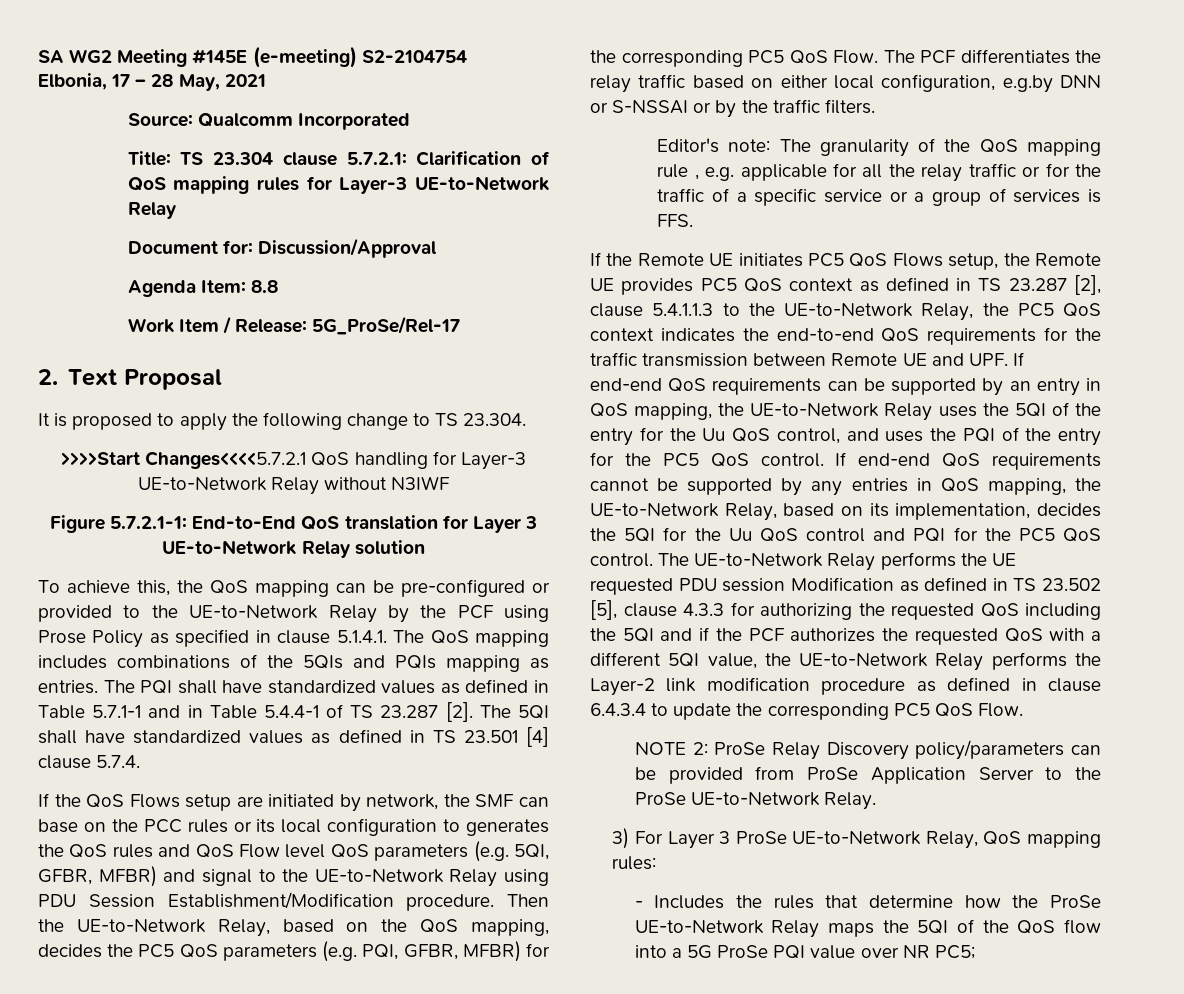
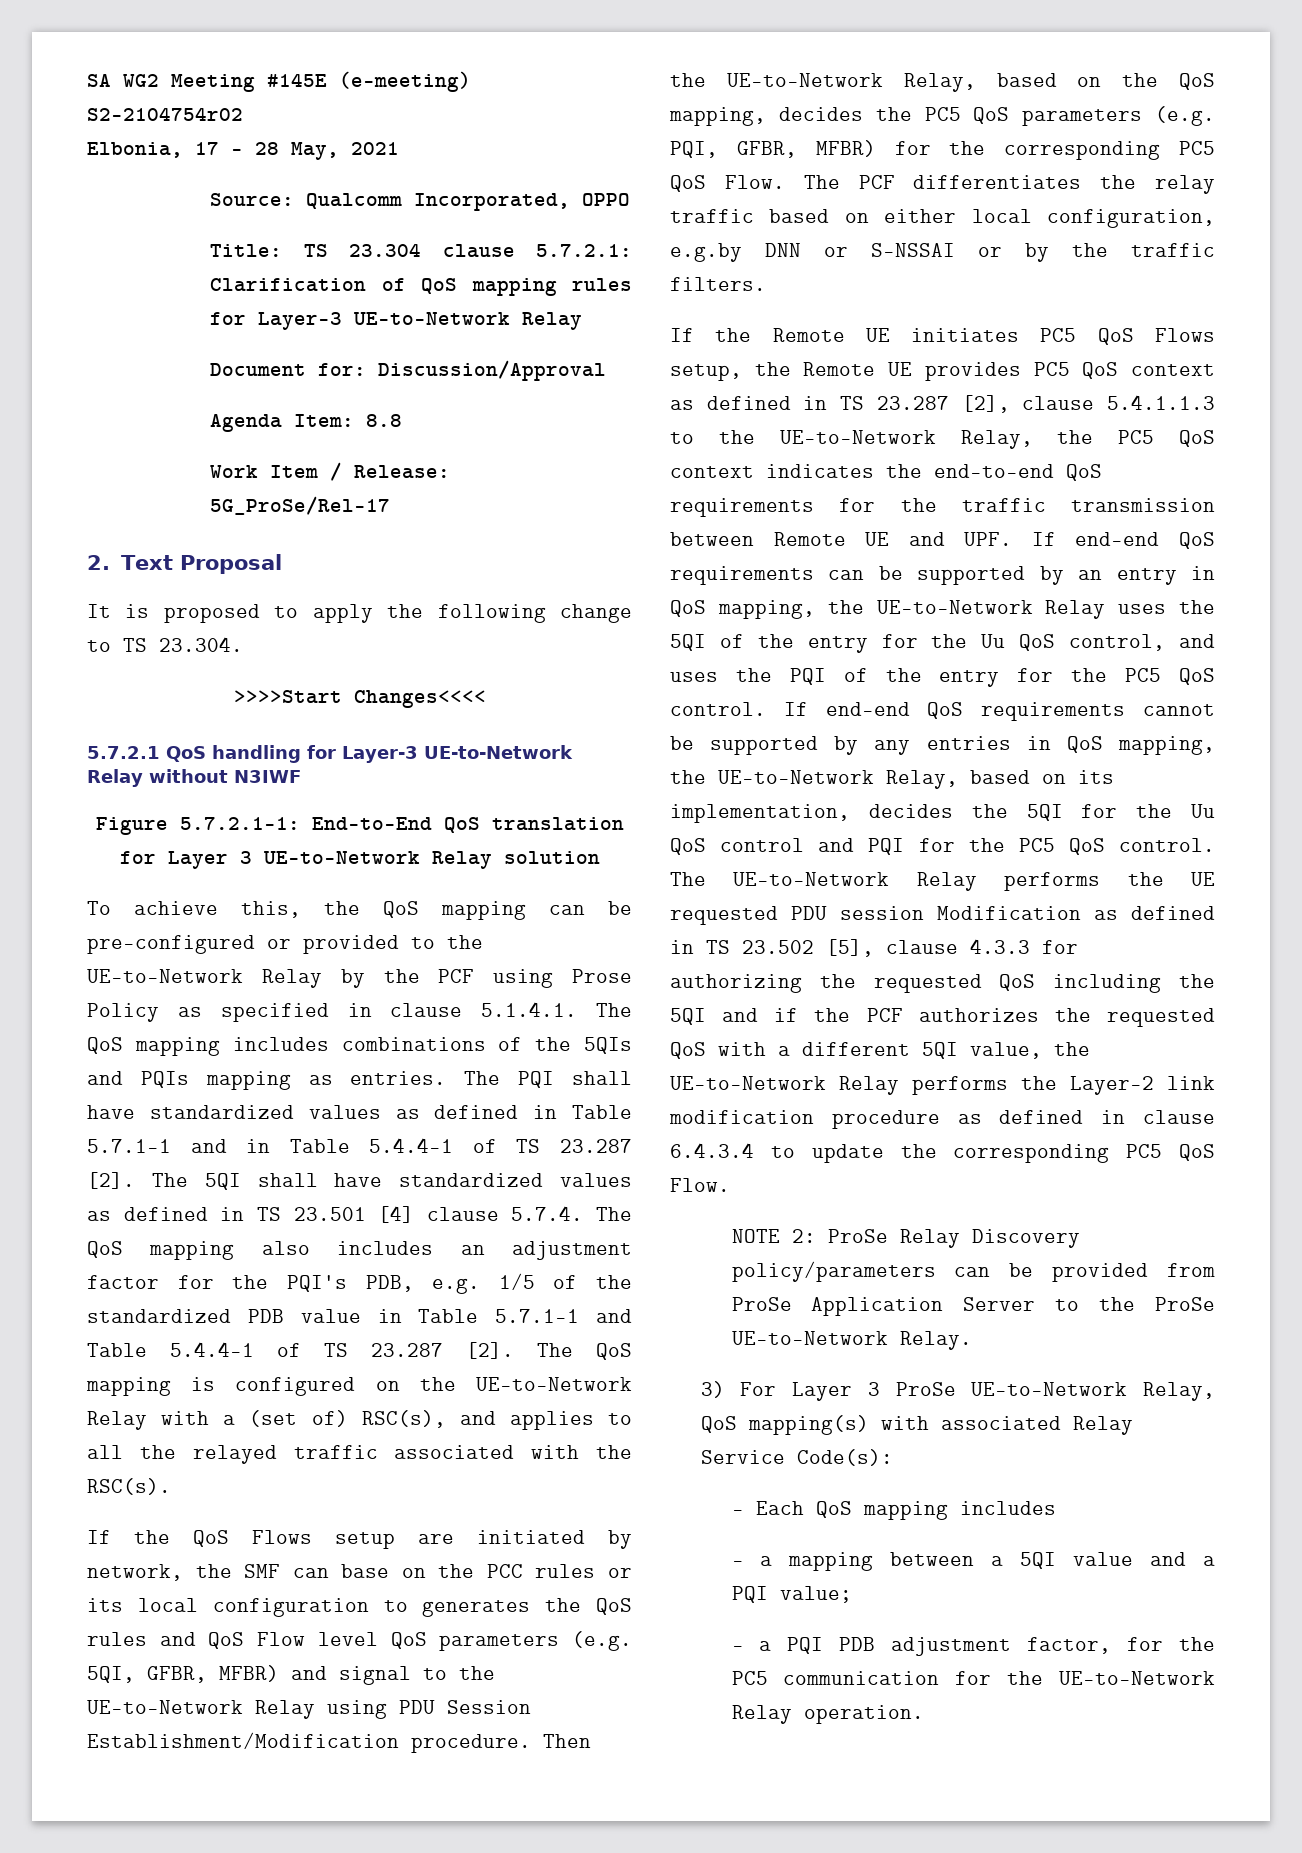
[361,50,467,63] S2-2104754 -> [87,107,243,121] S2-2104754r02
[297,113,410,130] Incorporated -> [413,193,630,211] Incorporated, OPPO
[145,451,307,469] Changes<<<<5.7.2.1 -> [353,690,486,708] [87,746,160,759] Changes<<<< // 5.7.2.1
(141, 761) none -> [596,1207,632,1221] [87,1241,632,1260] [87,1273,632,1294] [87,1309,632,1323] [87,1342,632,1360] [86,1377,632,1396] [87,1410,632,1430] [87,1445,632,1464] [87,1478,171,1495] The QoS mapping also includes an adjustment factor for the PQI's PDB, e.g. 1/5 of the standardized PDB value in Table 5.7.1-1 and Table 5.4.4-1 of TS 23.287 [2]. The QoS mapping is configured on the UE-to-Network Relay with a (set of) RSC(s), and applies to all the relayed traffic associated with the RSC(s).
[657,138,1101,157] [657,163,1101,182] [657,188,1101,206] [657,214,694,227] // Editor's note: The granularity of the QoS mapping rule , e.g. applicable for all the relay traffic or for the traffic of a specific service or a group of services is FFS. -> (766, 284) none
[1027,831,1101,848] [612,856,657,870] [634,895,1101,909] [634,919,1101,938] [634,945,975,959] mapping rules: // - Includes the rules that determine how the ProSe UE-to-Network Relay maps the 5QI of the QoS flow into a 5G ProSe PQI value over NR PC5; -> [747,1415,1133,1435] [700,1449,893,1466] [731,1501,1056,1520] [731,1552,1215,1571] [731,1586,852,1603] [731,1637,1215,1656] [731,1671,1215,1685] [731,1705,924,1724] mapping(s) with associated Relay Service Code(s): // - Each QoS mapping includes // - a mapping between a 5QI value and a PQI value; // - a PQI PDB adjustment factor, for the PC5 communication for the UE-to-Network Relay operation.

